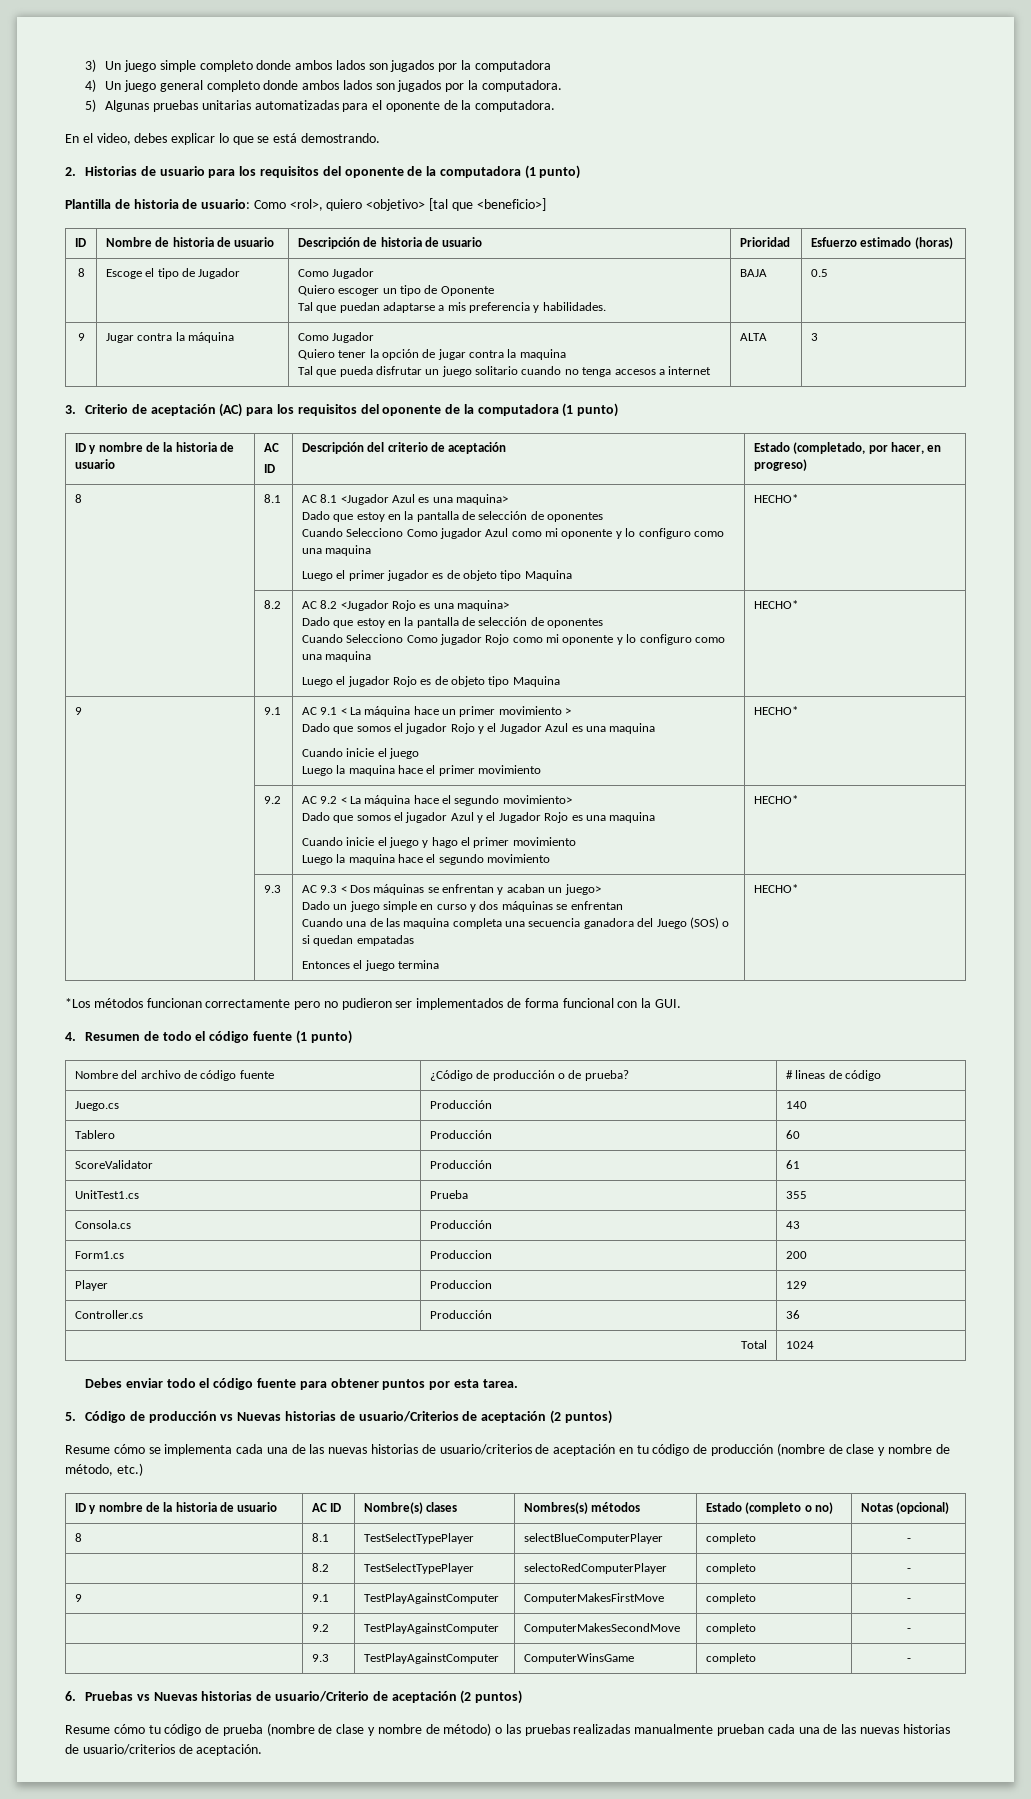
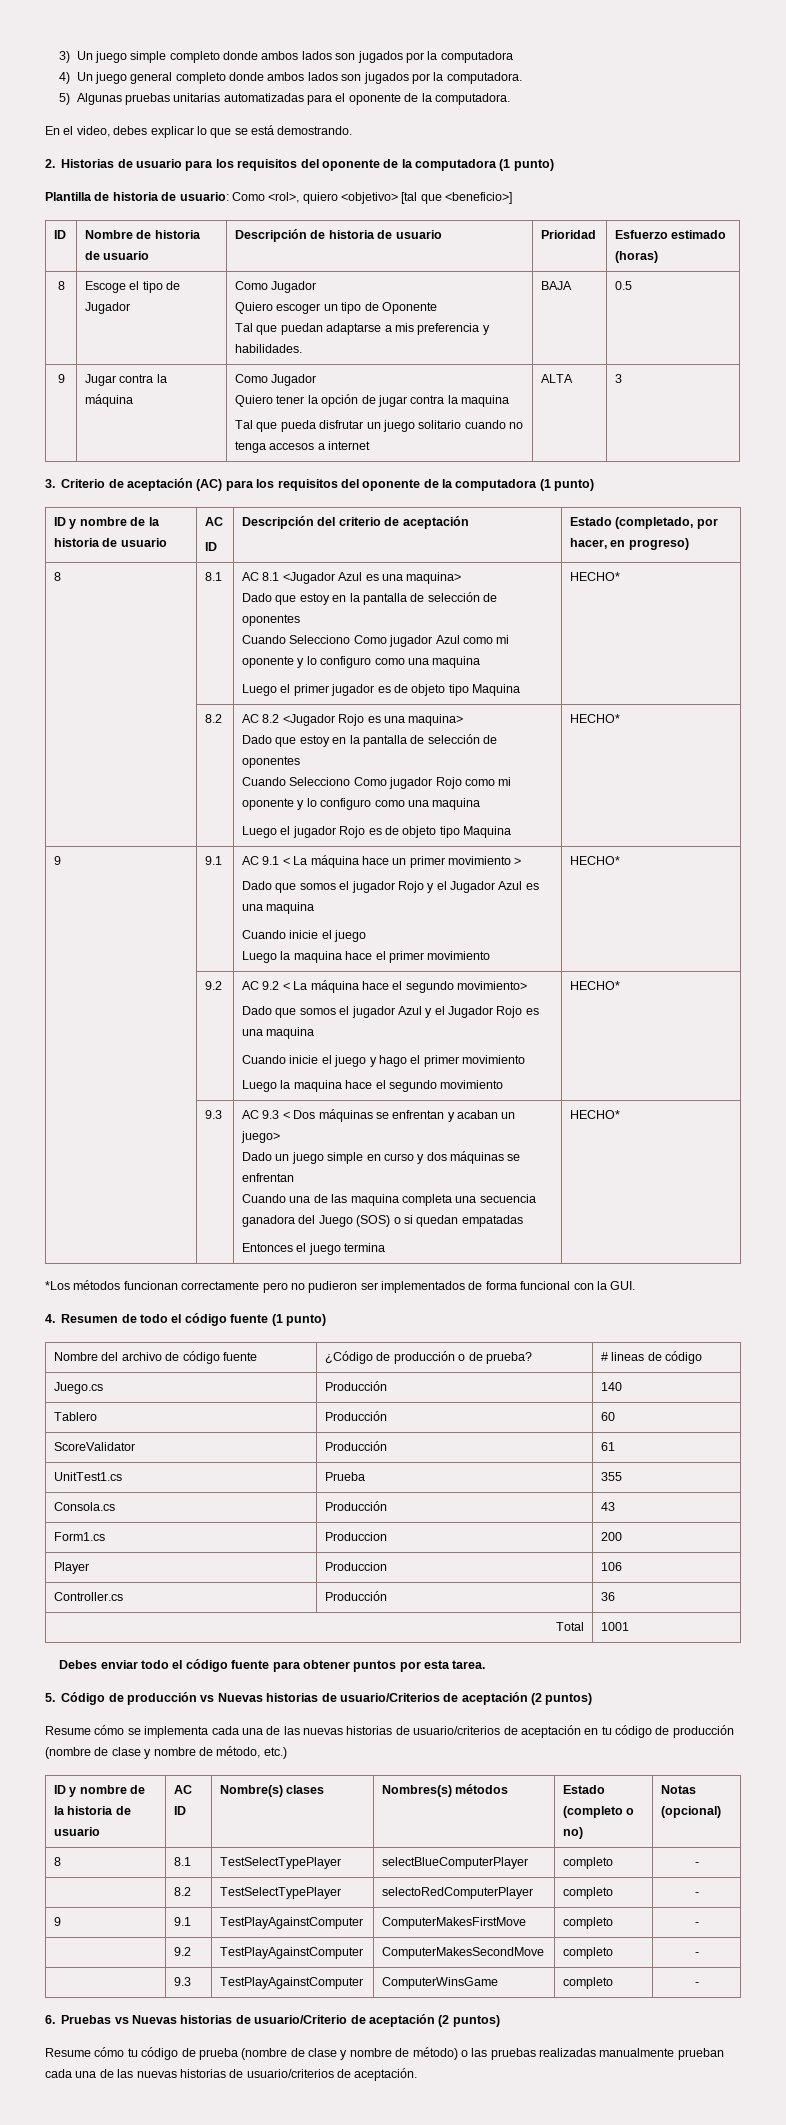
[785,1281,807,1289] 129 -> [601,1562,623,1571] 106
[785,1341,814,1349] 1024 -> [601,1622,630,1631] 1001

